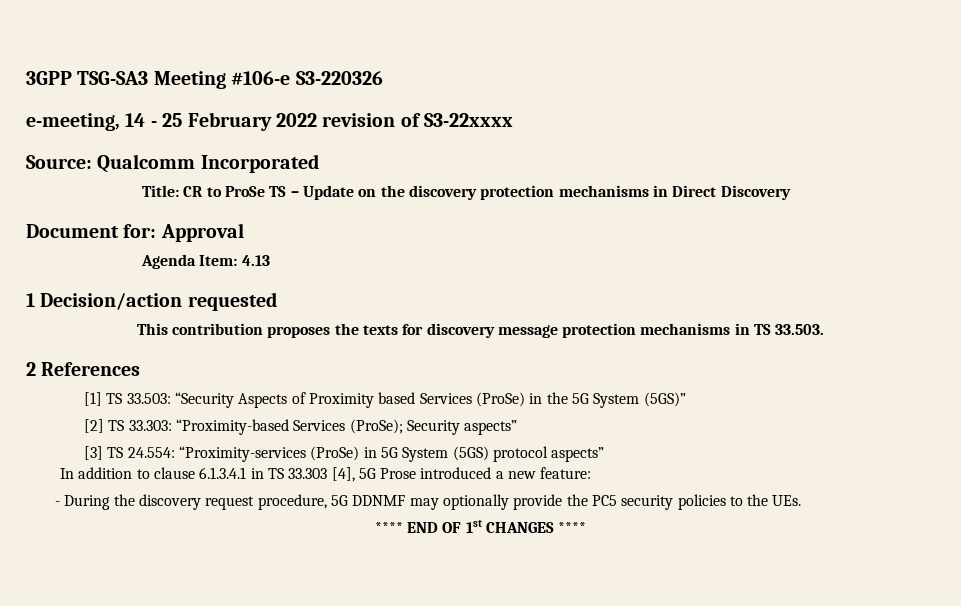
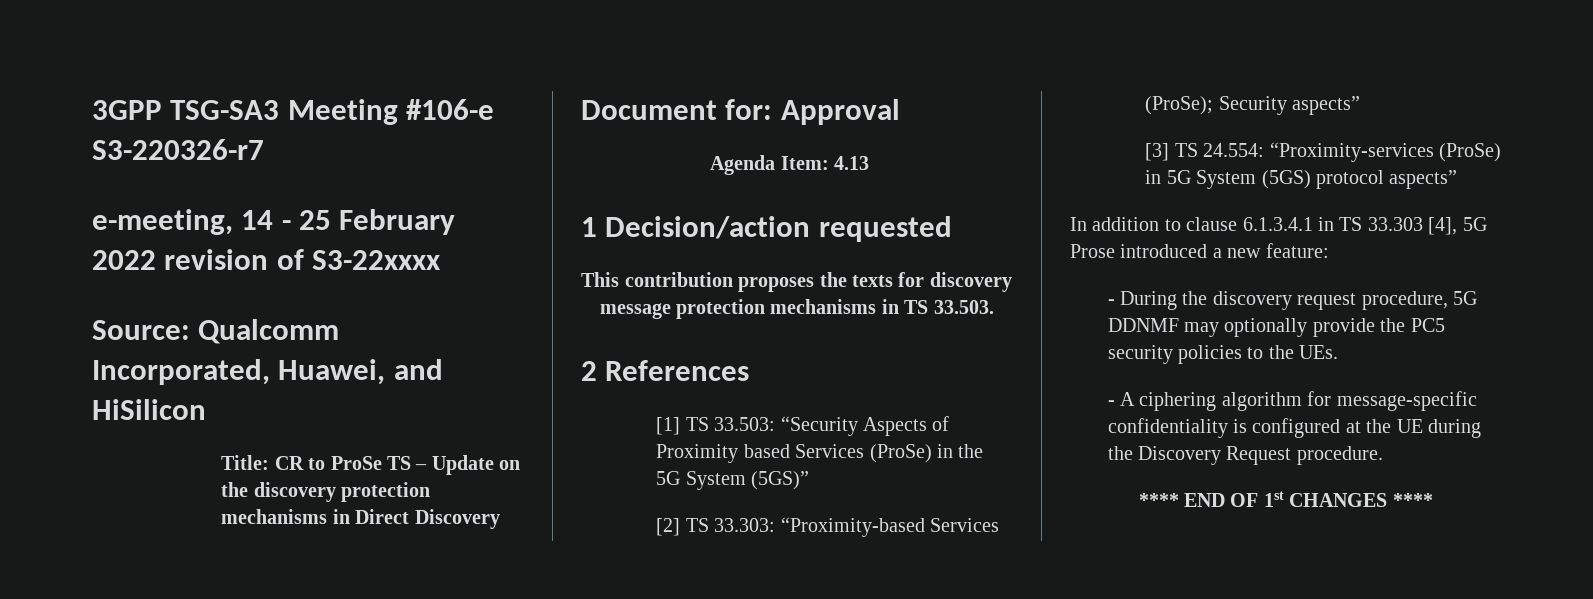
[295,71,383,85] S3-220326 -> [92,139,264,160] S3-220326-r7
[200,154,319,173] Incorporated -> [92,359,443,385] [92,399,206,420] Incorporated, Huawei, and HiSilicon
(802, 500) none -> [1107,391,1477,411] [1107,418,1482,438] [1107,446,1383,465] // - A ciphering algorithm for message-specific confidentiality is configured at the UE during the Discovery Request procedure.

